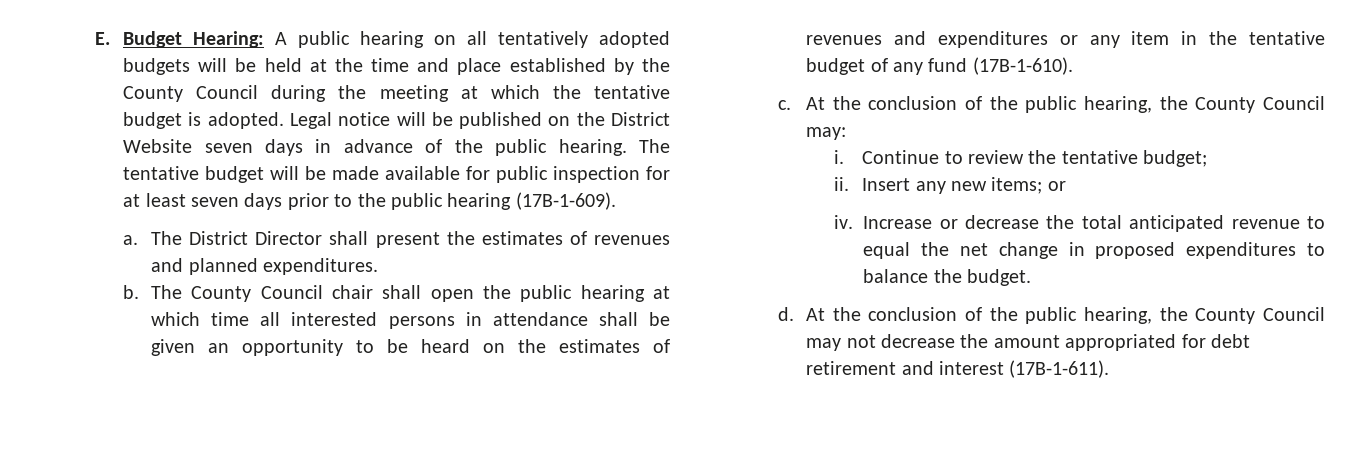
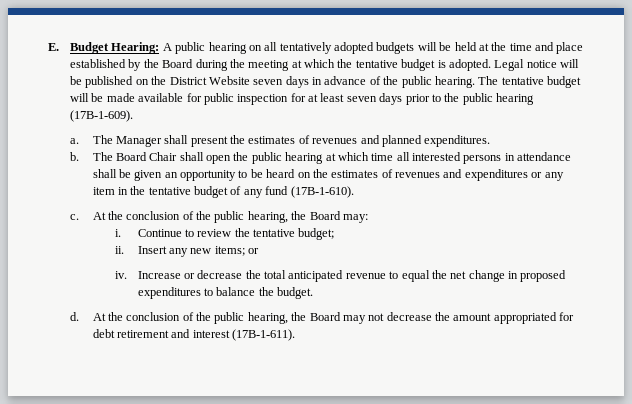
[123,85,259,102] County Council -> [162,59,194,68] Board
[189,231,323,245] District Director -> [115,136,162,147] Manager
[191,285,374,302] County Council chair -> [115,152,178,161] Board Chair
[1195,96,1325,113] County Council -> [309,211,341,220] Board
[1195,307,1325,324] County Council -> [309,312,341,321] Board

